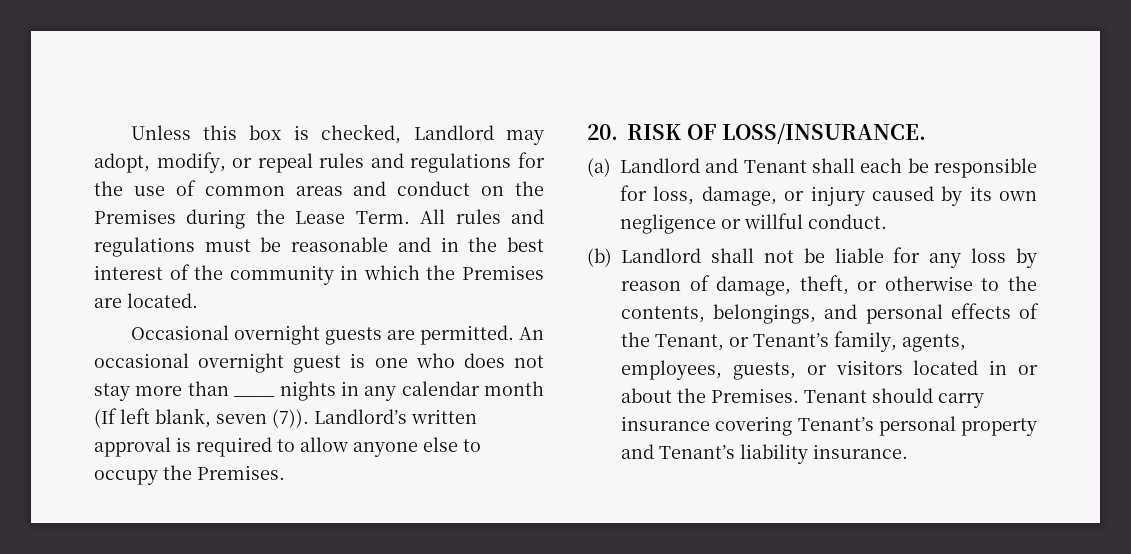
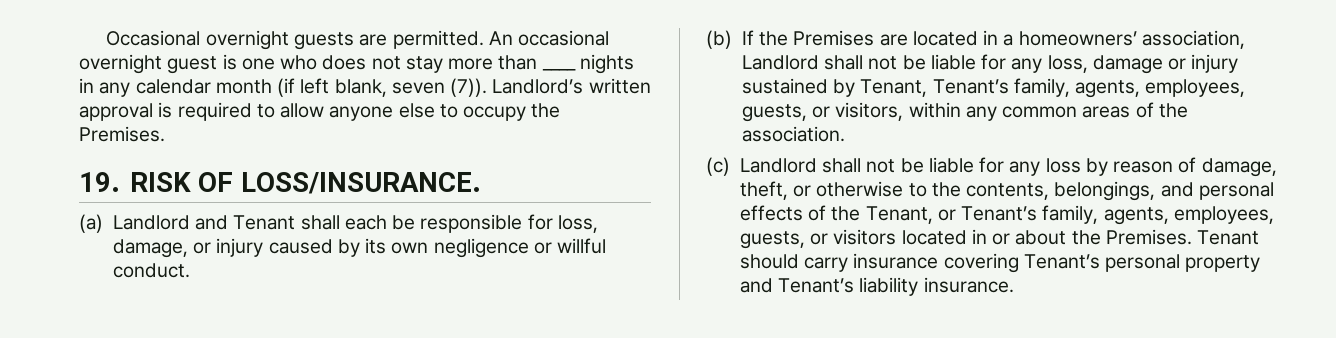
[130,124,544,145] [94,152,545,173] [94,180,544,196] [94,209,544,229] [94,237,544,257] [94,264,544,285] [94,293,198,308] Unless this box is checked, Landlord may adopt, modify, or repeal rules and regulations for the use of common areas and conduct on the Premises during the Lease Term. All rules and regulations must be reasonable and in the best interest of the community in which the Premises are located. // -> (106, 38) none
[94,408,117,428] (If -> [277,78,296,97] (if
[587,124,618,140] 20. -> [79,172,120,192] 19.
(612, 257) none -> [741,30,1245,49] [741,54,1239,74] [741,78,1246,98] [741,102,1188,122] [741,126,845,142] [706,157,730,176] If the Premises are located in a homeowners’ association, Landlord shall not be liable for any loss, damage or injury sustained by Tenant, Tenant’s family, agents, employees, guests, or visitors, within any common areas of the association. // (c)

